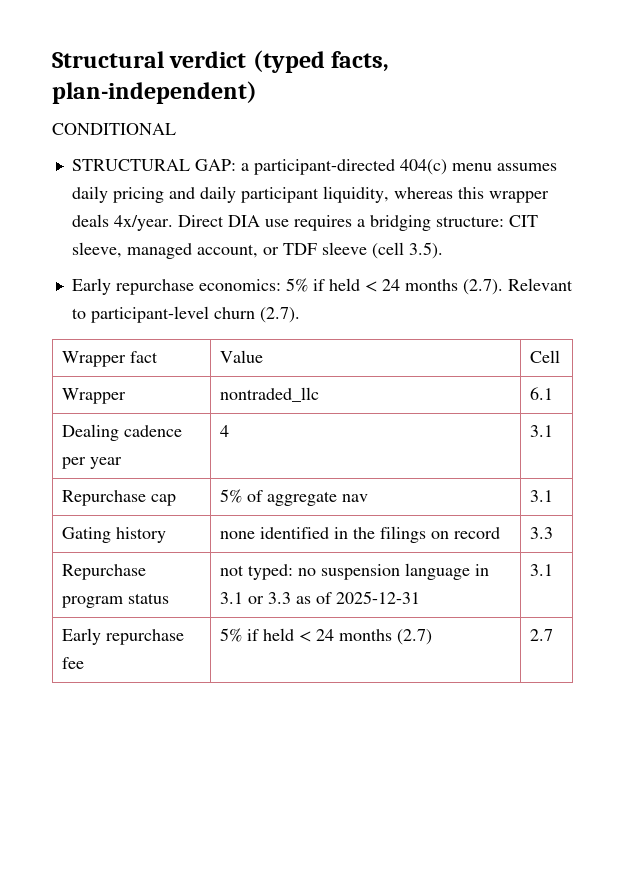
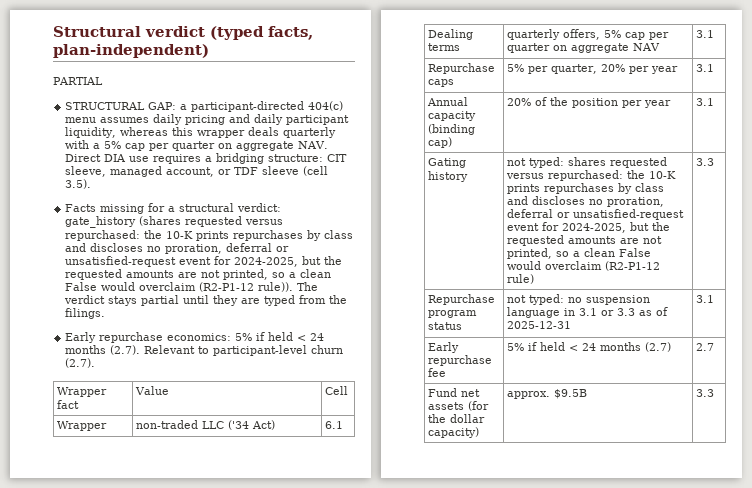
[52,123,176,135] CONDITIONAL -> [53,77,103,85] PARTIAL
[113,215,173,231] 4x/year. -> [283,127,337,138] [65,140,329,151] quarterly with a 5% cap per quarter on aggregate NAV.
(443, 250) none -> [65,203,282,214] [65,216,284,228] [65,230,354,241] [65,243,290,254] [65,256,343,267] [65,269,332,280] [65,282,319,292] [64,295,348,306] [65,308,106,319] // Facts missing for a structural verdict: gate_history (shares requested versus repurchased: the 10-K prints repurchases by class and discloses no proration, deferral or unsatisfied-request event for 2024-2025, but the requested amounts are not printed, so a clean False would overclaim (R2-P1-12 rule)). The verdict stays partial until they are typed from the filings.
[220,387,320,402] [530,387,554,400] [62,424,183,441] [62,457,123,469] [220,425,230,437] nontraded_llc | 6.1 // Dealing cadence per year | 4 -> [136,420,276,430] [325,421,344,429] [428,29,474,40] [428,43,461,51] [507,29,670,40] [507,43,661,53] non-traded LLC ('34 Act) | 6.1 // Dealing terms | quarterly offers, 5% cap per quarter on aggregate NAV
[151,494,177,506] [220,489,369,506] [530,490,554,502] [62,527,167,543] [220,526,501,543] cap | 5% of aggregate nav | 3.1 // Gating history | none identified in the filings on record -> [428,79,455,87] [507,64,679,74] [696,64,715,72] [427,97,469,106] [428,111,477,121] [428,124,476,135] [428,137,453,148] [507,97,672,108] [696,98,715,106] [428,158,467,168] [428,171,469,182] [507,157,668,168] [506,170,677,181] [507,183,665,194] [507,196,665,207] [507,209,685,220] [507,222,671,233] [507,235,663,246] [507,248,652,259] [507,261,661,271] [507,274,535,284] caps | 5% per quarter, 20% per year | 3.1 // Annual capacity (binding cap) | 20% of the position per year | 3.1 // Gating history | not typed: shares requested versus repurchased: the 10-K prints repurchases by class and discloses no proration, deferral or unsatisfied-request event for 2024-2025, but the requested amounts are not printed, so a clean False would overclaim (R2-P1-12 rule)
(554, 635) none -> [428,388,481,397] [428,401,490,411] [428,414,486,423] [428,427,480,438] [507,389,588,399] [696,389,715,397] // Fund net assets (for the dollar capacity) | approx. $9.5B | 3.3

